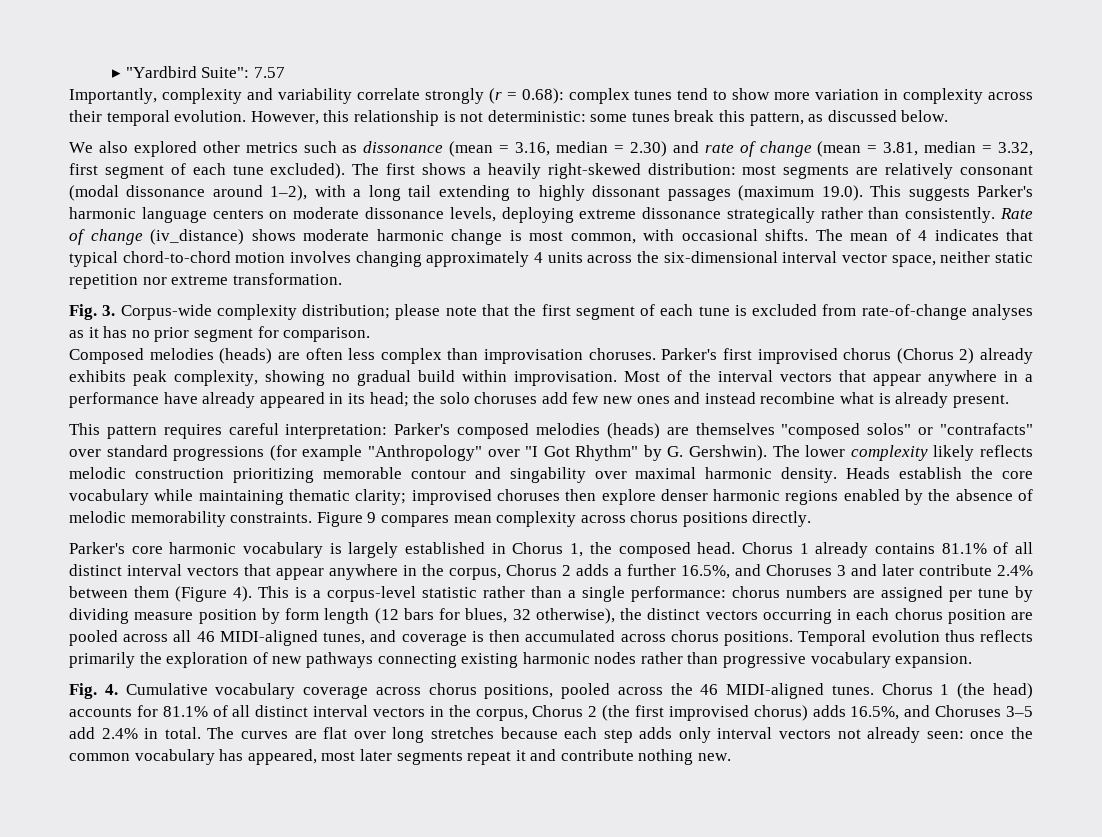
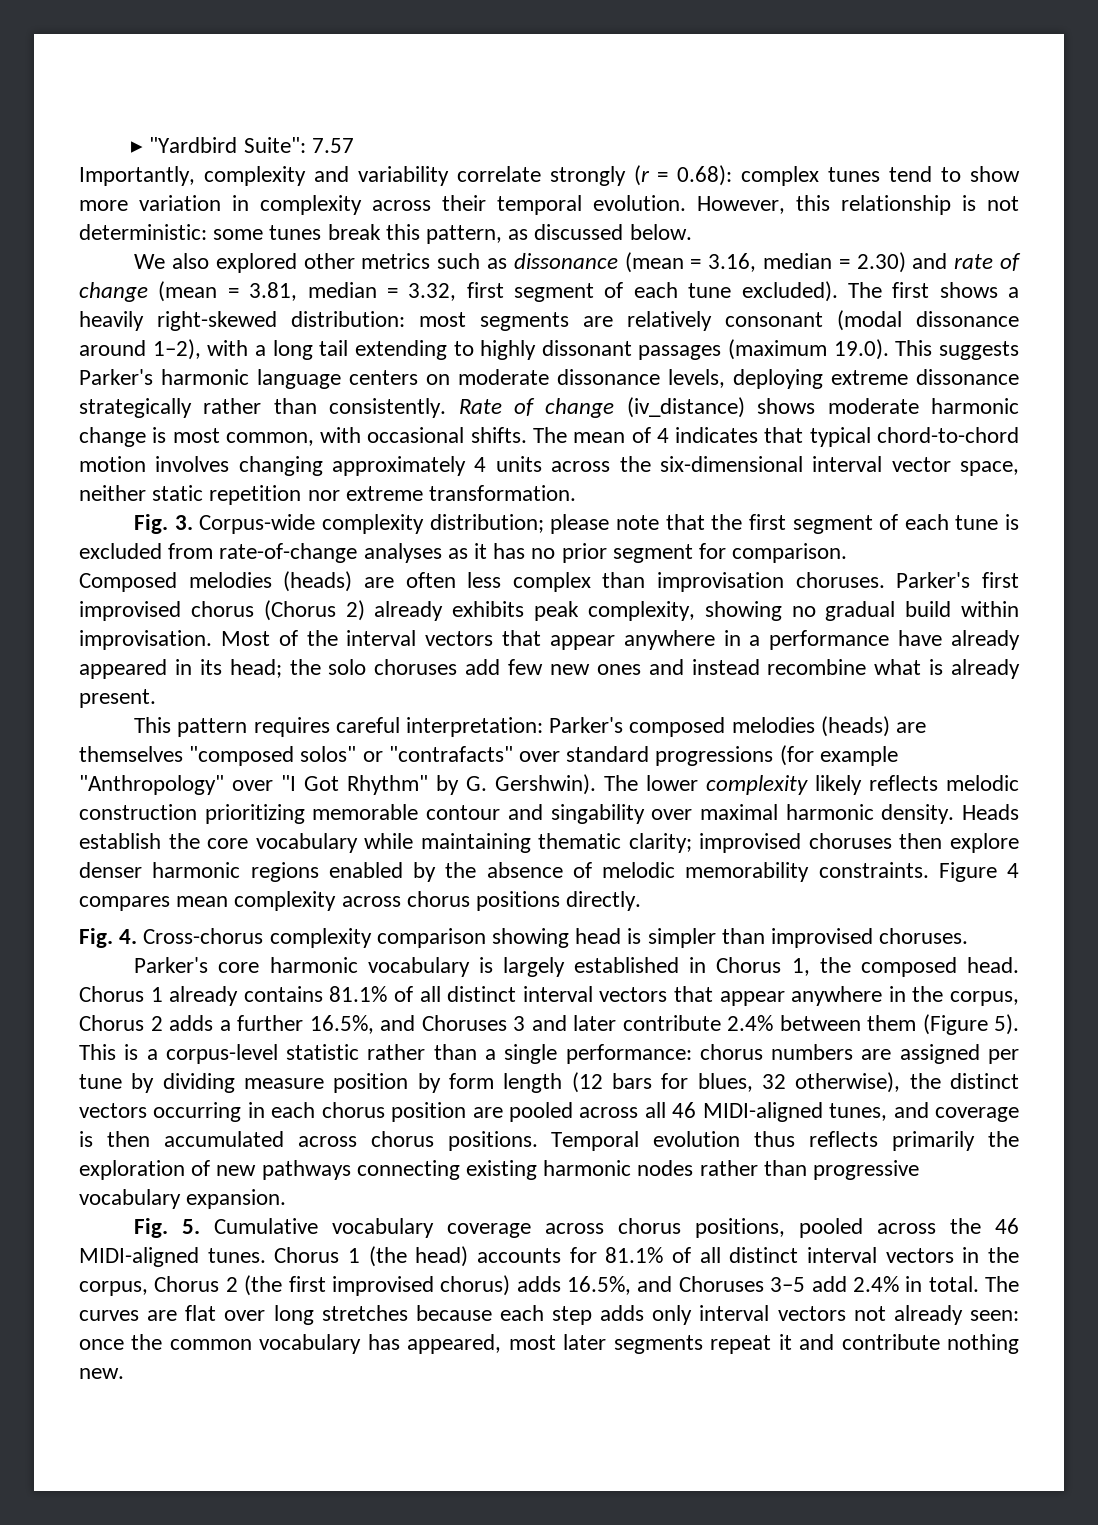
[367,512,377,523] 9 -> [1007,863,1019,878] 4
(812, 519) none -> [79,928,969,948] // Fig. 4. Cross-chorus complexity comparison showing head is simpler than improvised choruses.
[233,586,252,602] 4). -> [994,1014,1019,1035] 5).
[104,684,118,695] 4. -> [182,1219,201,1234] 5.

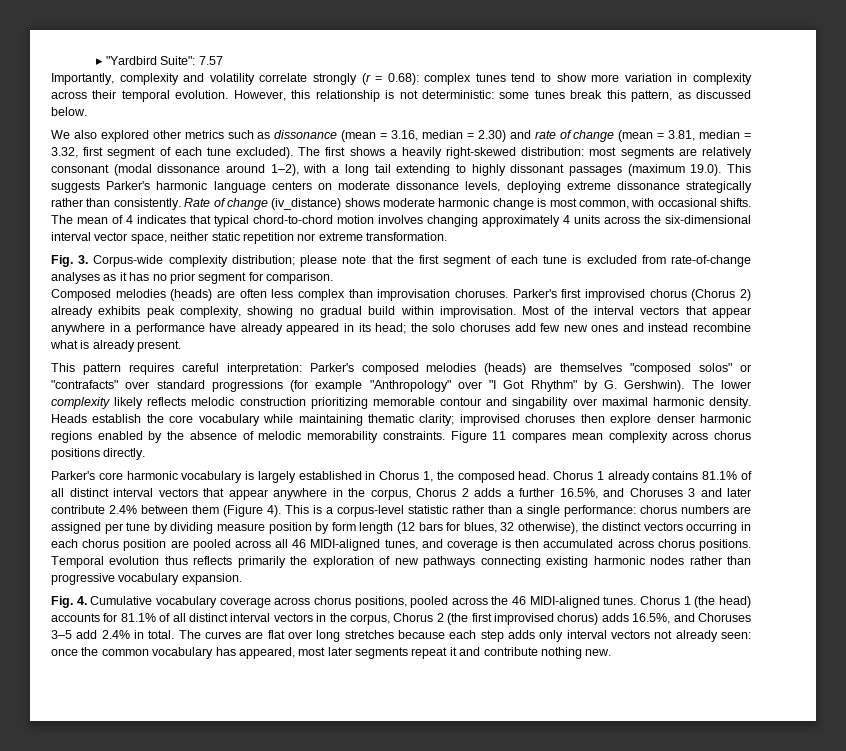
[357,166,449,186] variability -> [209,73,255,85] volatility
[1007,863,1019,878] 4 -> [492,431,507,440] 11
[79,928,969,948] // Fig. 4. Cross-chorus complexity comparison showing head is simpler than improvised choruses. -> (146, 454) none
[994,1014,1019,1035] 5). -> [267,505,281,517] 4).
[182,1219,201,1234] 5. -> [76,596,87,605] 4.

